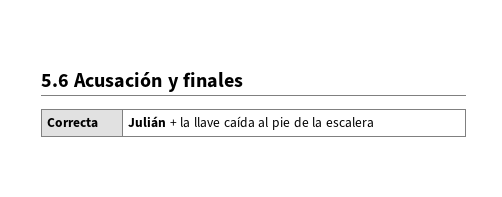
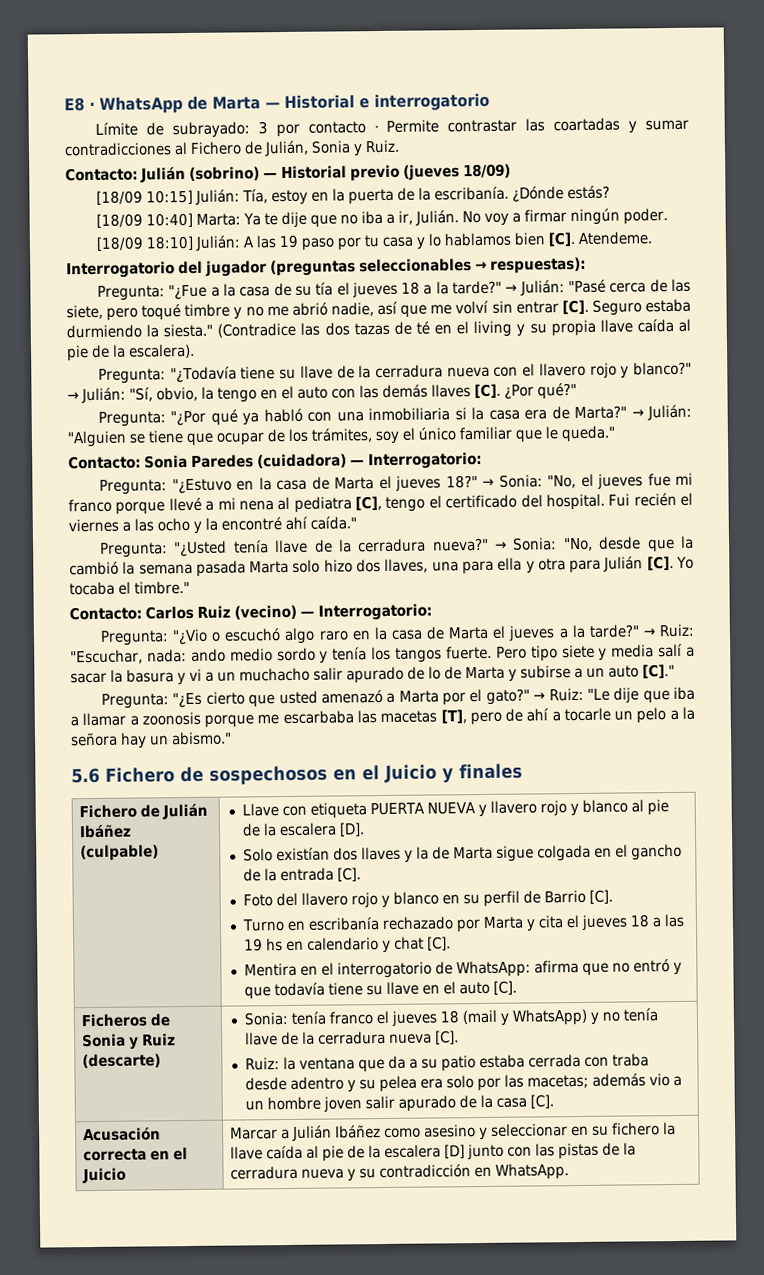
[41,72,244,92] [47,117,99,128] [128,116,177,128] 5.6 Acusación y finales // Correcta | Julián + -> [64,92,490,114] [94,117,689,139] [64,139,400,157] [65,163,511,183] [95,185,610,206] [95,208,668,229] [95,231,652,251] [66,256,586,279] [96,278,691,301] [66,298,692,321] [66,318,692,339] [66,343,195,362] [97,361,693,384] [67,382,577,404] [97,404,692,427] [67,425,615,448] [68,451,482,470] [98,472,693,495] [68,492,693,515] [68,516,357,534] [99,535,694,558] [69,555,695,577] [69,580,190,596] [69,603,432,621] [99,623,695,646] [70,643,695,665] [70,663,675,686] [100,686,695,709] [70,706,696,728] [70,731,232,749] [71,763,523,785] [79,803,209,820] [79,824,133,839] [80,844,160,862] [242,799,670,819] [242,822,366,837] [243,843,683,863] [243,867,362,882] [243,889,614,909] [242,913,685,933] [244,936,452,954] [244,959,683,979] [244,980,518,1000] [81,1013,171,1028] [82,1033,177,1050] [82,1053,162,1069] [244,1008,659,1027] [245,1030,460,1046] [245,1053,650,1073] [245,1073,683,1093] [245,1094,555,1113] [83,1127,162,1142] [83,1147,189,1162] [82,1167,127,1184] [230,1122,661,1141] E8 · WhatsApp de Marta — Historial e interrogatorio // Límite de subrayado: 3 por contacto · Permite contrastar las coartadas y sumar contradicciones al Fichero de Julián, Sonia y Ruiz. // Contacto: Julián (sobrino) — Historial previo (jueves 18/09) // [18/09 10:15] Julián: Tía, estoy en la puerta de la escribanía. ¿Dónde estás? // [18/09 10:40] Marta: Ya te dije que no iba a ir, Julián. No voy a firmar ningún poder. // [18/09 18:10] Julián: A las 19 paso por tu casa y lo hablamos bien [C]. Atendeme. // Interrogatorio del jugador (preguntas seleccionables → respuestas): // Pregunta: "¿Fue a la casa de su tía el jueves 18 a la tarde?" → Julián: "Pasé cerca de las siete, pero toqué timbre y no me abrió nadie, así que me volví sin entrar [C]. Seguro estaba durmiendo la siesta." (Contradice las dos tazas de té en el living y su propia llave caída al pie de la escalera). // Pregunta: "¿Todavía tiene su llave de la cerradura nueva con el llavero rojo y blanco?" → Julián: "Sí, obvio, la tengo en el auto con las demás llaves [C]. ¿Por qué?" // Pregunta: "¿Por qué ya habló con una inmobiliaria si la casa era de Marta?" → Julián: "Alguien se tiene que ocupar de los trámites, soy el único familiar que le queda." // Contacto: Sonia Paredes (cuidadora) — Interrogatorio: // Pregunta: "¿Estuvo en la casa de Marta el jueves 18?" → Sonia: "No, el jueves fue mi franco porque llevé a mi nena al pediatra [C], tengo el certificado del hospital. Fui recién el viernes a las ocho y la encontré ahí caída." // Pregunta: "¿Usted tenía llave de la cerradura nueva?" → Sonia: "No, desde que la cambió la semana pasada Marta solo hizo dos llaves, una para ella y otra para Julián [C]. Yo tocaba el timbre." // Contacto: Carlos Ruiz (vecino) — Interrogatorio: // Pregunta: "¿Vio o escuchó algo raro en la casa de Marta el jueves a la tarde?" → Ruiz: "Escuchar, nada: ando medio sordo y tenía los tangos fuerte. Pero tipo siete y media salí a sacar la basura y vi a un muchacho salir apurado de lo de Marta y subirse a un auto [C]." // Pregunta: "¿Es cierto que usted amenazó a Marta por el gato?" → Ruiz: "Le dije que iba a llamar a zoonosis porque me escarbaba las macetas [T], pero de ahí a tocarle un pelo a la señora hay un abismo." // 5.6 Fichero de sospechosos en el Juicio y finales // Fichero de Julián Ibáñez (culpable) | Llave con etiqueta PUERTA NUEVA y llavero rojo y blanco al pie de la escalera [D]. // Solo existían dos llaves y la de Marta sigue colgada en el gancho de la entrada [C]. // Foto del llavero rojo y blanco en su perfil de Barrio [C]. // Turno en escribanía rechazado por Marta y cita el jueves 18 a las 19 hs en calendario y chat [C]. // Mentira en el interrogatorio de WhatsApp: afirma que no entró y que todavía tiene su llave en el auto [C]. // Ficheros de Sonia y Ruiz (descarte) | Sonia: tenía franco el jueves 18 (mail y WhatsApp) y no tenía llave de la cerradura nueva [C]. // Ruiz: la ventana que da a su patio estaba cerrada con traba desde adentro y su pelea era solo por las macetas; además vio a un hombre joven salir apurado de la casa [C]. // Acusación correcta en el Juicio | Marcar a Julián Ibáñez como asesino y seleccionar en su fichero
(374, 122) none -> [444,1142,637,1161] [230,1163,570,1182] [D] junto con las pistas de la cerradura nueva y su contradicción en WhatsApp.

